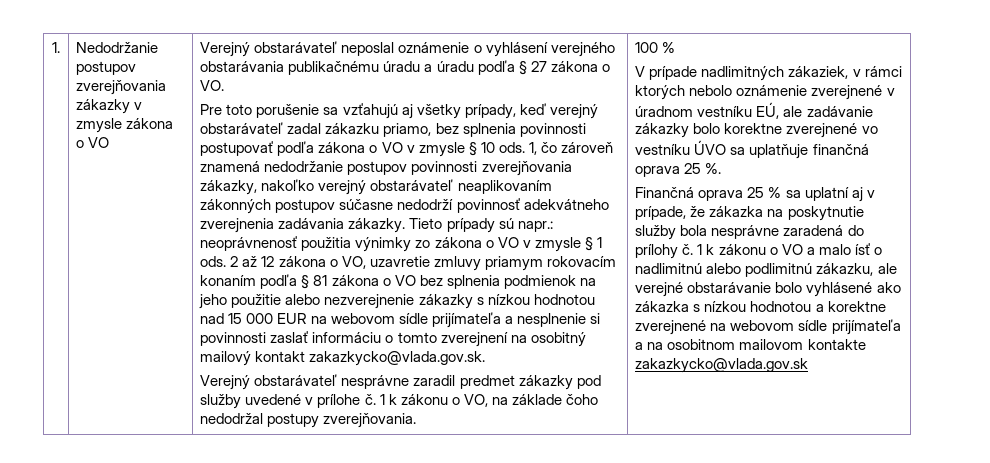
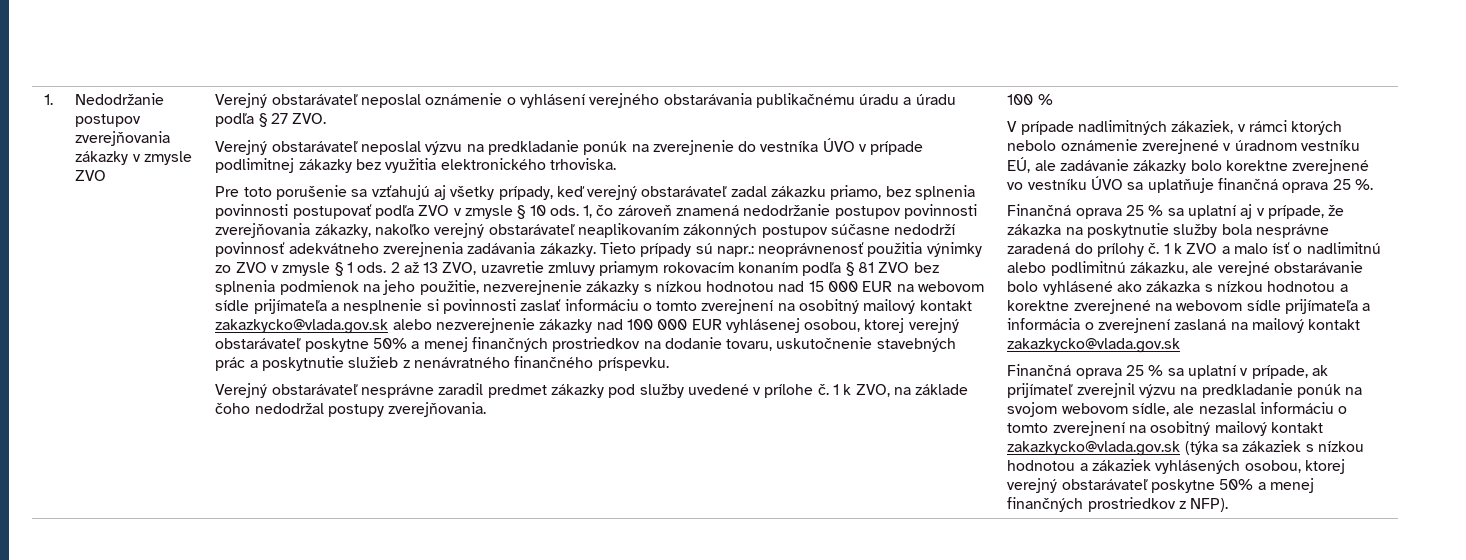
[126,118,174,129] [76,137,110,148] zákona o VO -> [75,170,107,181] ZVO
[550,61,610,72] [200,80,225,91] zákona o VO. -> [292,113,327,124] [215,138,924,155] [215,158,616,173] ZVO. // Verejný obstarávateľ neposlal výzvu na predkladanie ponúk na zverejnenie do vestníka ÚVO v prípade podlimitnej zákazky bez využitia elektronického trhoviska.
[318,142,403,153] zákona o VO -> [418,205,450,216] ZVO
[434,237,519,248] zákona o VO -> [235,262,267,273] ZVO
[261,256,366,269] 12 zákona o VO, -> [423,262,477,275] 13 ZVO,
[331,275,416,286] zákona o VO -> [878,262,910,273] ZVO
[231,294,321,308] použitie alebo -> [419,280,479,295] použitie,
[309,351,486,366] zakazkycko@vlada.gov.sk. -> [215,318,959,334] [215,337,956,352] [215,356,669,371] zakazkycko@vlada.gov.sk alebo nezverejnenie zákazky nad 100 000 EUR vyhlásenej osobou, ktorej verejný obstarávateľ poskytne 50% a menej finančných prostriedkov na dodanie tovaru, uskutočnenie stavebných prác a poskytnutie služieb z nenávratného finančného príspevku.
[400,394,488,407] zákonu o VO, -> [855,384,890,397] ZVO,
[718,244,803,255] zákonu o VO -> [1186,243,1218,254] ZVO
[647,339,866,350] [635,358,809,373] na osobitnom mailovom kontakte zakazkycko@vlada.gov.sk -> [1007,318,1361,333] [1007,338,1181,353] [1007,364,1328,379] [1007,383,1363,398] [1007,402,1348,417] [1007,421,1323,436] [1007,440,1364,456] [1007,459,1345,474] [1007,478,1314,493] [1007,497,1229,512] informácia o zverejnení zaslaná na mailový kontakt zakazkycko@vlada.gov.sk // Finančná oprava 25 % sa uplatní v prípade, ak prijímateľ zverejnil výzvu na predkladanie ponúk na svojom webovom sídle, ale nezaslal informáciu o tomto zverejnení na osobitný mailový kontakt zakazkycko@vlada.gov.sk (týka sa zákaziek s nízkou hodnotou a zákaziek vyhlásených osobou, ktorej verejný obstarávateľ poskytne 50% a menej finančných prostriedkov z NFP).

